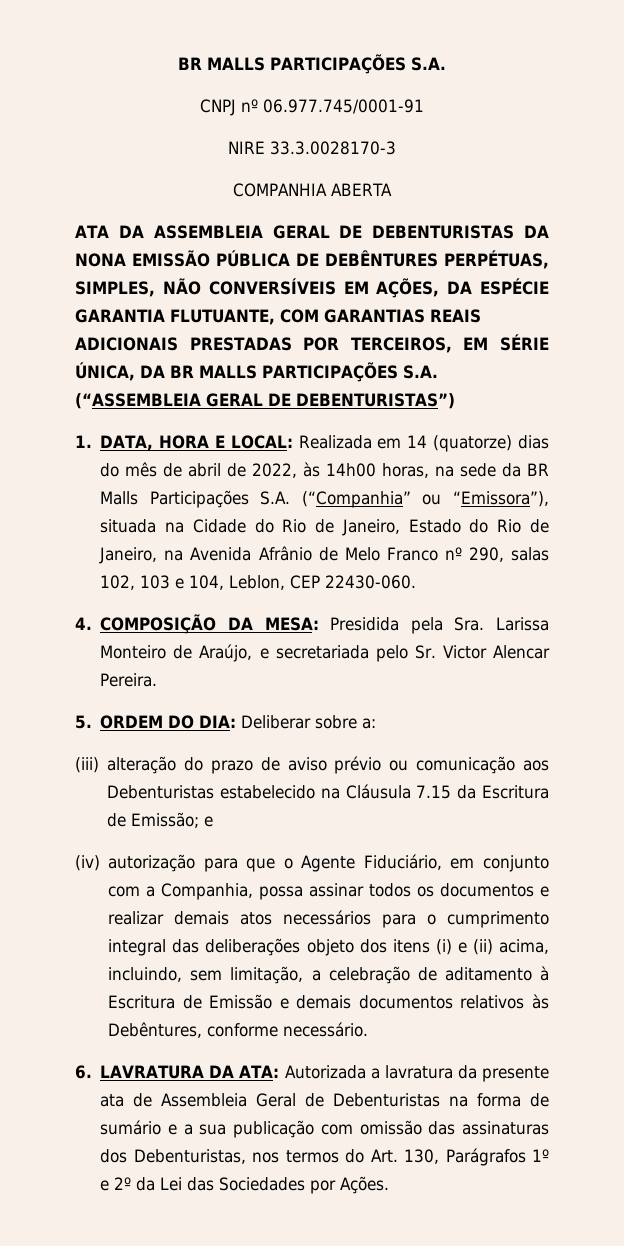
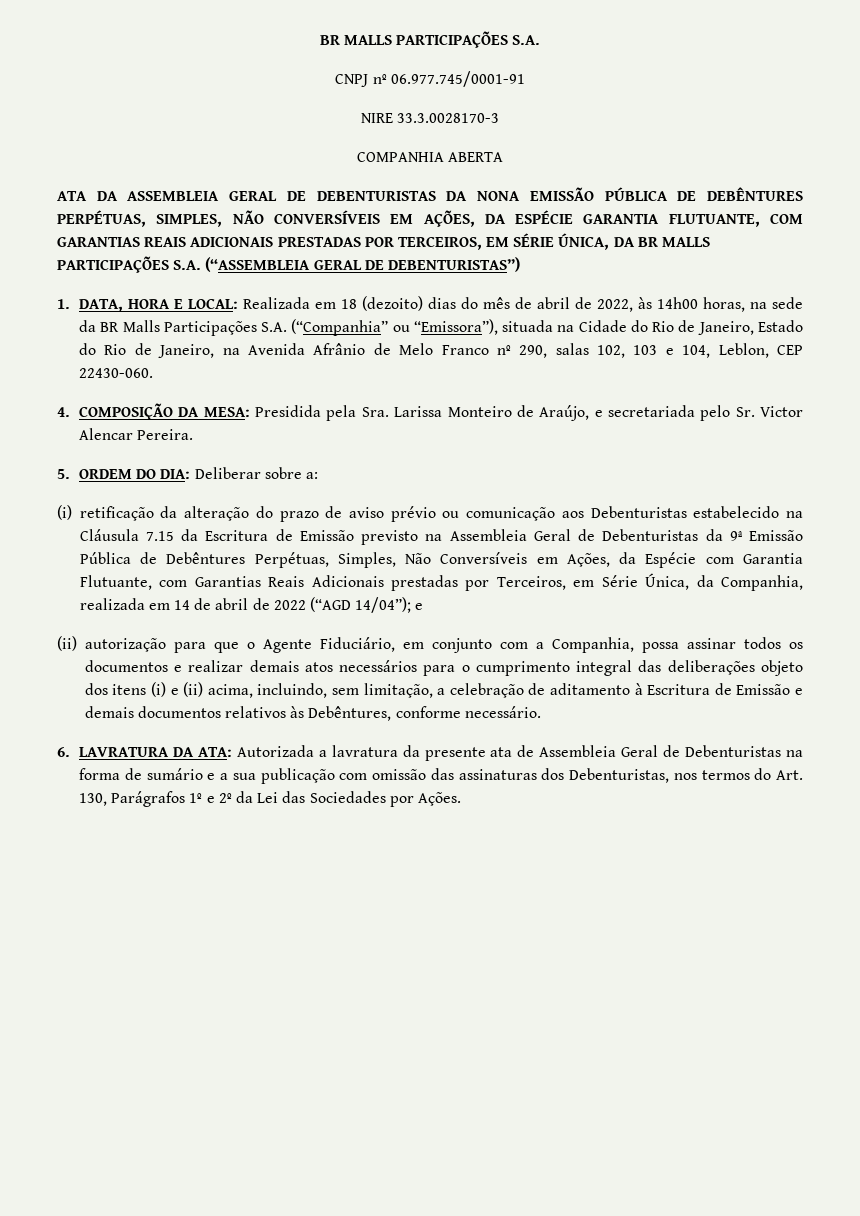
[407,435,513,452] 14 (quatorze) -> [341,296,424,311] 18 (dezoito)
[75,757,99,773] (iii) -> [57,505,178,521] (i) retificação da
[131,812,200,828] Emissão; -> [299,529,804,545] [79,552,803,568] [79,573,803,591] [79,597,412,613] Emissão previsto na Assembleia Geral de Debenturistas da 9ª Emissão Pública de Debêntures Perpétuas, Simples, Não Conversíveis em Ações, da Espécie com Garantia Flutuante, com Garantias Reais Adicionais prestadas por Terceiros, em Série Única, da Companhia, realizada em 14 de abril de 2022 (“AGD 14/04”);
[75,855,100,871] (iv) -> [57,636,77,651] (ii)

